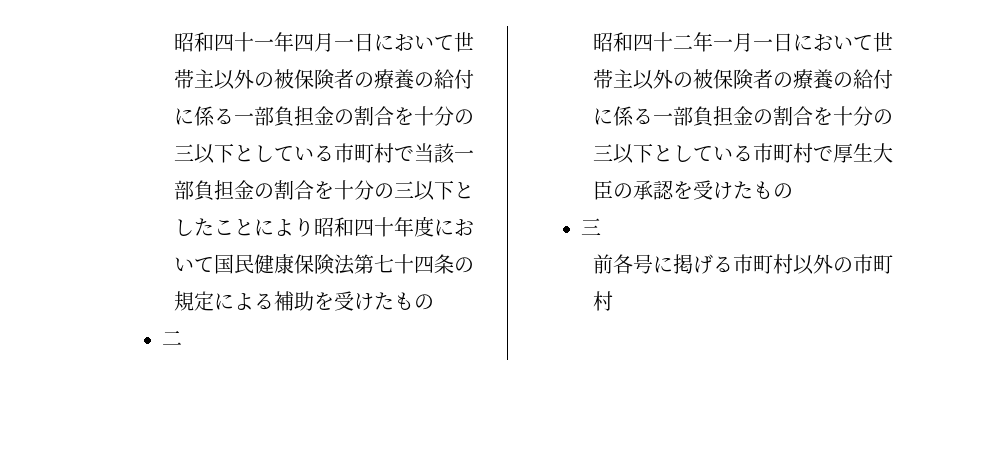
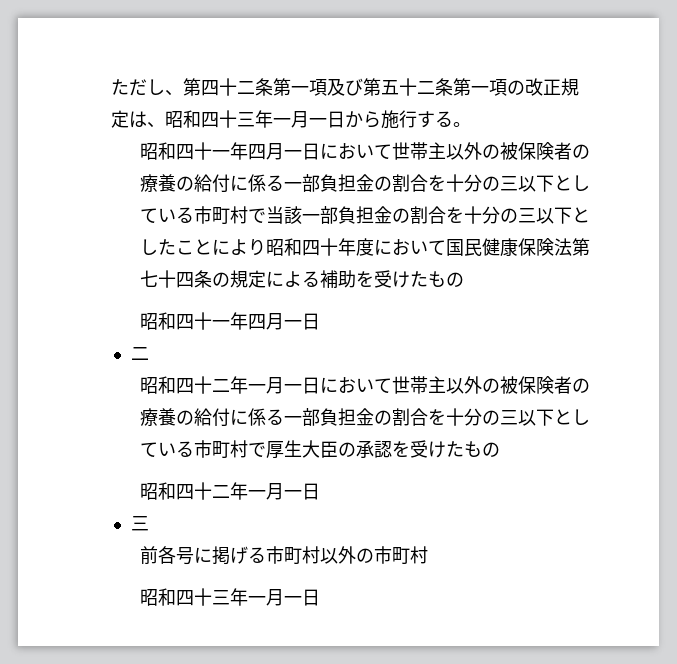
(174, 42) none -> [110,78,579,96] [110,110,471,129] ただし、第四十二条第一項及び第五十二条第一項の改正規定は、昭和四十三年一月一日から施行する。 //
(435, 302) none -> [139,312,320,330] // 昭和四十一年四月一日
(794, 191) none -> [139,482,320,500] // 昭和四十二年一月一日
(614, 301) none -> [139,588,320,606] // 昭和四十三年一月一日

